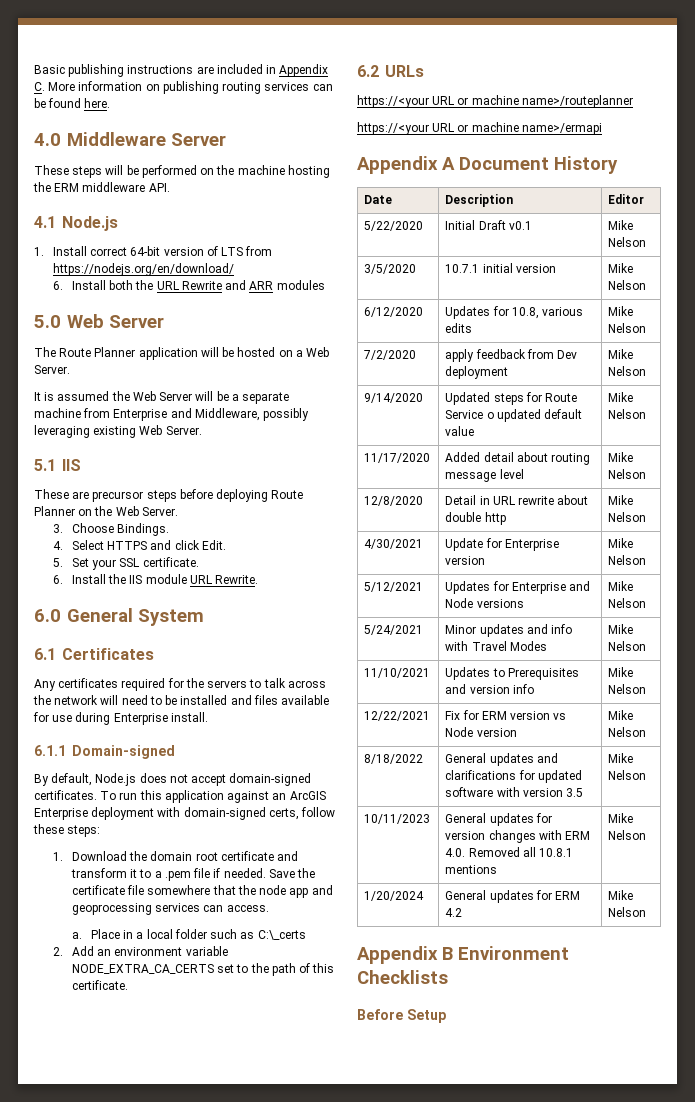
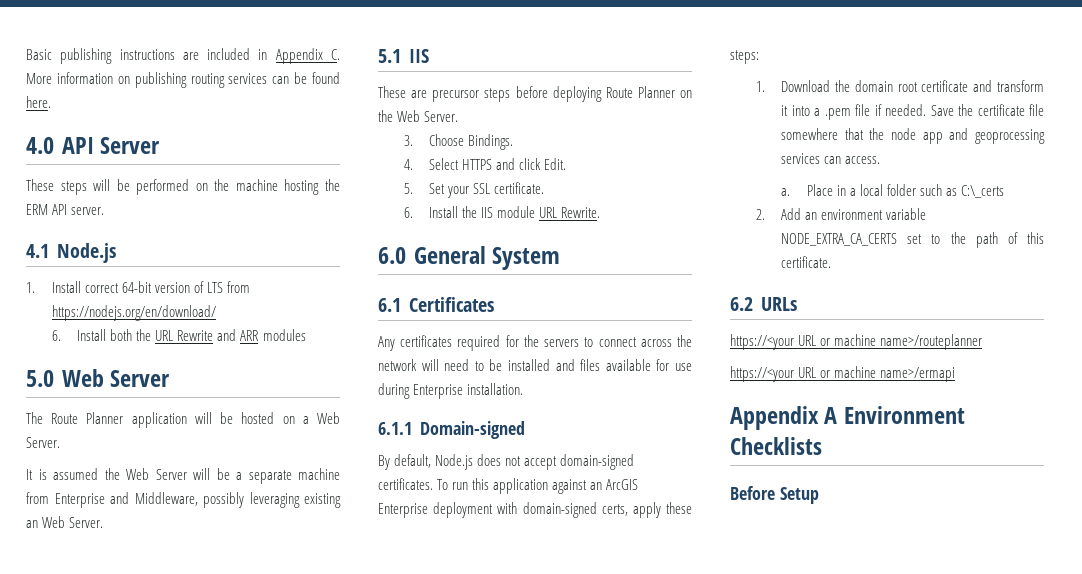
[67,132,166,146] Middleware -> [61,137,94,154] API
[82,182,170,192] middleware API. -> [52,204,105,215] API server.
(137, 432) none -> [26,520,38,528] an
[263,678,286,688] talk -> [598,337,637,347] connect
[170,712,208,722] install. -> [467,383,524,395] installation.
[301,807,336,817] follow -> [632,502,661,518] apply
[139,869,152,878] to -> [791,105,810,116] into
[459,156,618,174] [364,195,393,204] [445,194,514,207] [608,194,645,204] [364,221,424,231] [445,220,532,230] [608,220,634,230] [608,237,647,247] [364,264,417,274] [445,263,556,273] [608,263,634,273] [608,280,647,290] [364,307,424,317] [445,306,584,319] [445,323,473,333] [608,306,634,316] [608,323,647,333] [364,350,417,360] [445,349,578,362] [445,366,509,379] [608,349,634,359] [608,366,647,376] [364,393,424,403] [445,392,578,405] [445,409,583,422] [445,426,475,436] [608,392,634,402] [608,409,647,419] [364,453,431,463] [445,452,591,465] [445,469,524,482] [608,452,634,462] [608,469,647,479] [364,496,424,506] [445,495,589,505] [445,512,506,525] [608,495,634,505] [608,512,647,522] [364,539,424,549] [445,538,559,551] [445,556,486,565] [608,538,634,548] [608,555,647,565] [364,582,424,592] [445,581,591,594] [445,598,524,608] [608,581,634,591] [608,598,647,608] [364,625,424,635] [445,624,573,637] [445,641,547,651] [608,624,634,634] [608,641,647,651] [364,668,431,678] [445,667,579,680] [445,684,534,694] [608,667,634,677] [608,684,647,694] [364,711,431,721] [445,710,567,720] [445,727,517,737] [608,710,634,720] [608,727,647,737] [364,754,424,764] [445,753,558,766] [445,770,582,783] [445,787,584,797] [608,753,634,763] [608,770,647,780] [364,814,431,824] [445,813,552,826] [445,830,591,843] [445,847,574,857] [445,865,498,874] [608,813,634,823] [608,830,647,840] [364,891,425,901] [445,890,581,903] [445,908,463,917] [608,890,634,900] [608,907,647,917] [357,946,453,964] Document History // Date | Description | Editor // 5/22/2020 | Initial Draft v0.1 | Mike Nelson // 3/5/2020 | 10.7.1 initial version | Mike Nelson // 6/12/2020 | Updates for 10.8, various edits | Mike Nelson // 7/2/2020 | apply feedback from Dev deployment | Mike Nelson // 9/14/2020 | Updated steps for Route Service o updated default value | Mike Nelson // 11/17/2020 | Added detail about routing message level | Mike Nelson // 12/8/2020 | Detail in URL rewrite about double http | Mike Nelson // 4/30/2021 | Update for Enterprise version | Mike Nelson // 5/12/2021 | Updates for Enterprise and Node versions | Mike Nelson // 5/24/2021 | Minor updates and info with Travel Modes | Mike Nelson // 11/10/2021 | Updates to Prerequisites and version info | Mike Nelson // 12/22/2021 | Fix for ERM version vs Node version | Mike Nelson // 8/18/2022 | General updates and clarifications for updated software with version 3.5 | Mike Nelson // 10/11/2023 | General updates for version changes with ERM 4.0. Removed all 10.8.1 mentions | Mike Nelson // 1/20/2024 | General updates for ERM 4.2 | Mike Nelson // Appendix B -> (838, 415) none

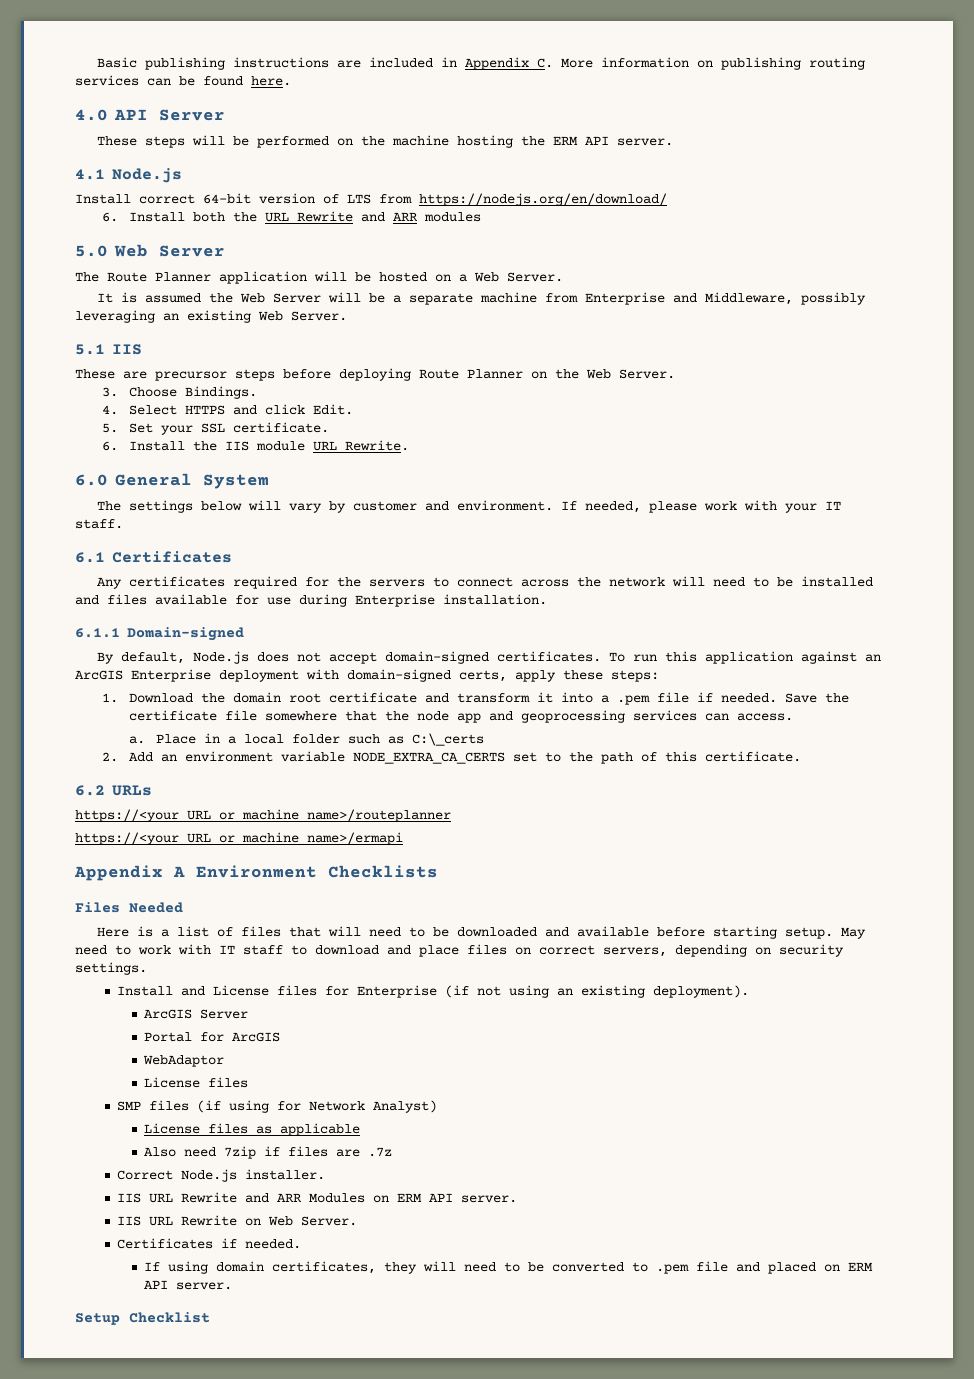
[26,282,35,293] 1. -> (182, 175) none
[304,493,341,508] [26,520,38,528] existing an -> [163,310,251,323] an existing
(560, 258) none -> [96,500,841,513] [75,519,123,529] // The settings below will vary by customer and environment. If needed, please work with your IT staff.
[730,486,819,504] Before Setup -> [75,902,183,913] [96,926,866,939] [75,944,844,957] [75,962,147,975] [117,985,750,998] [144,1009,249,1019] [144,1032,281,1042] [143,1055,225,1067] [144,1077,249,1088] [117,1100,438,1113] [144,1123,361,1136] [144,1146,393,1159] [117,1169,326,1182] [117,1192,518,1203] [117,1215,358,1226] [117,1238,302,1249] [144,1261,874,1274] [144,1280,233,1290] [75,1312,210,1325] Files Needed // Here is a list of files that will need to be downloaded and available before starting setup. May need to work with IT staff to download and place files on correct servers, depending on security settings. // Install and License files for Enterprise (if not using an existing deployment). // ArcGIS Server // Portal for ArcGIS // WebAdaptor // License files // SMP files (if using for Network Analyst) // License files as applicable // Also need 7zip if files are .7z // Correct Node.js installer. // IIS URL Rewrite and ARR Modules on ERM API server. // IIS URL Rewrite on Web Server. // Certificates if needed. // If using domain certificates, they will need to be converted to .pem file and placed on ERM API server. // Setup Checklist

